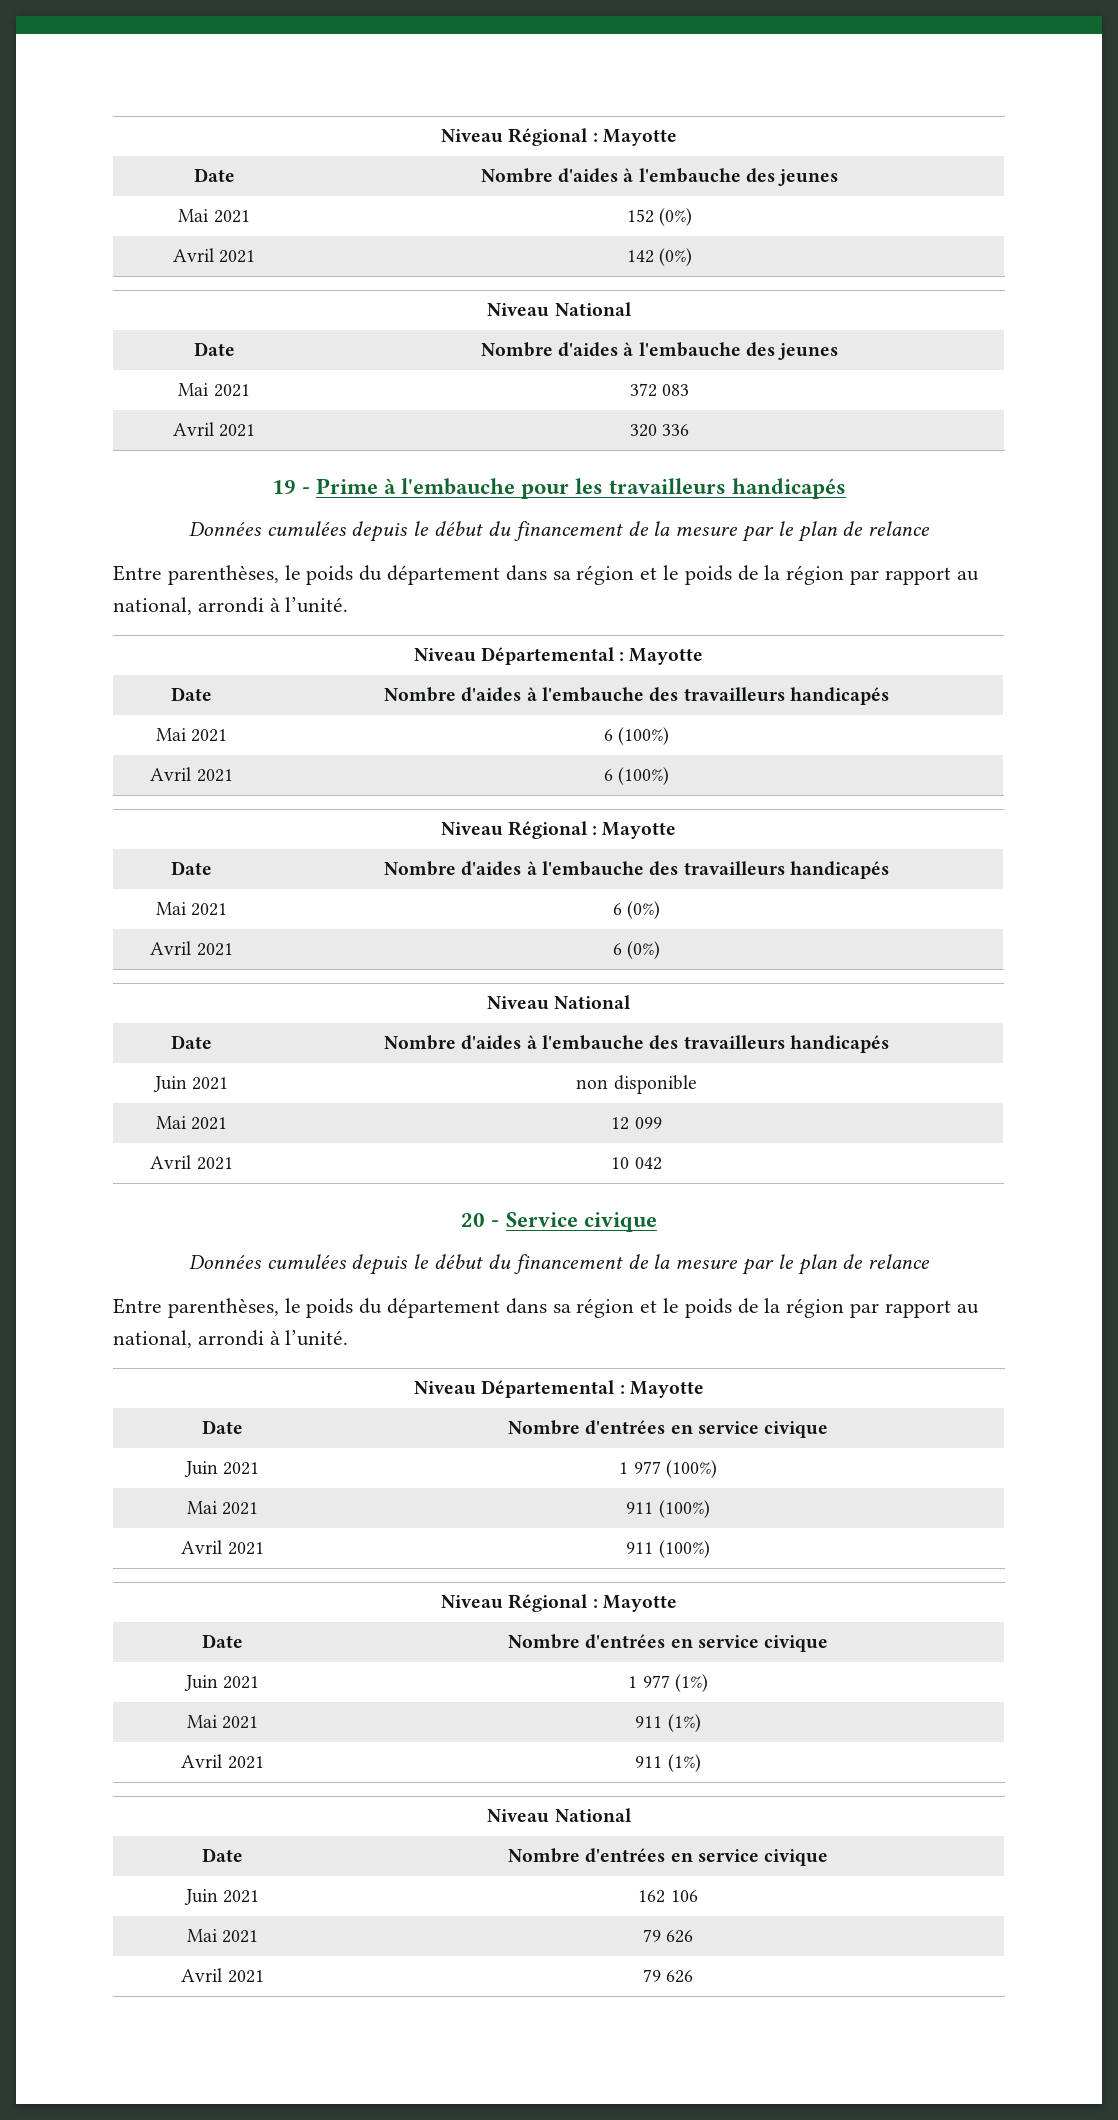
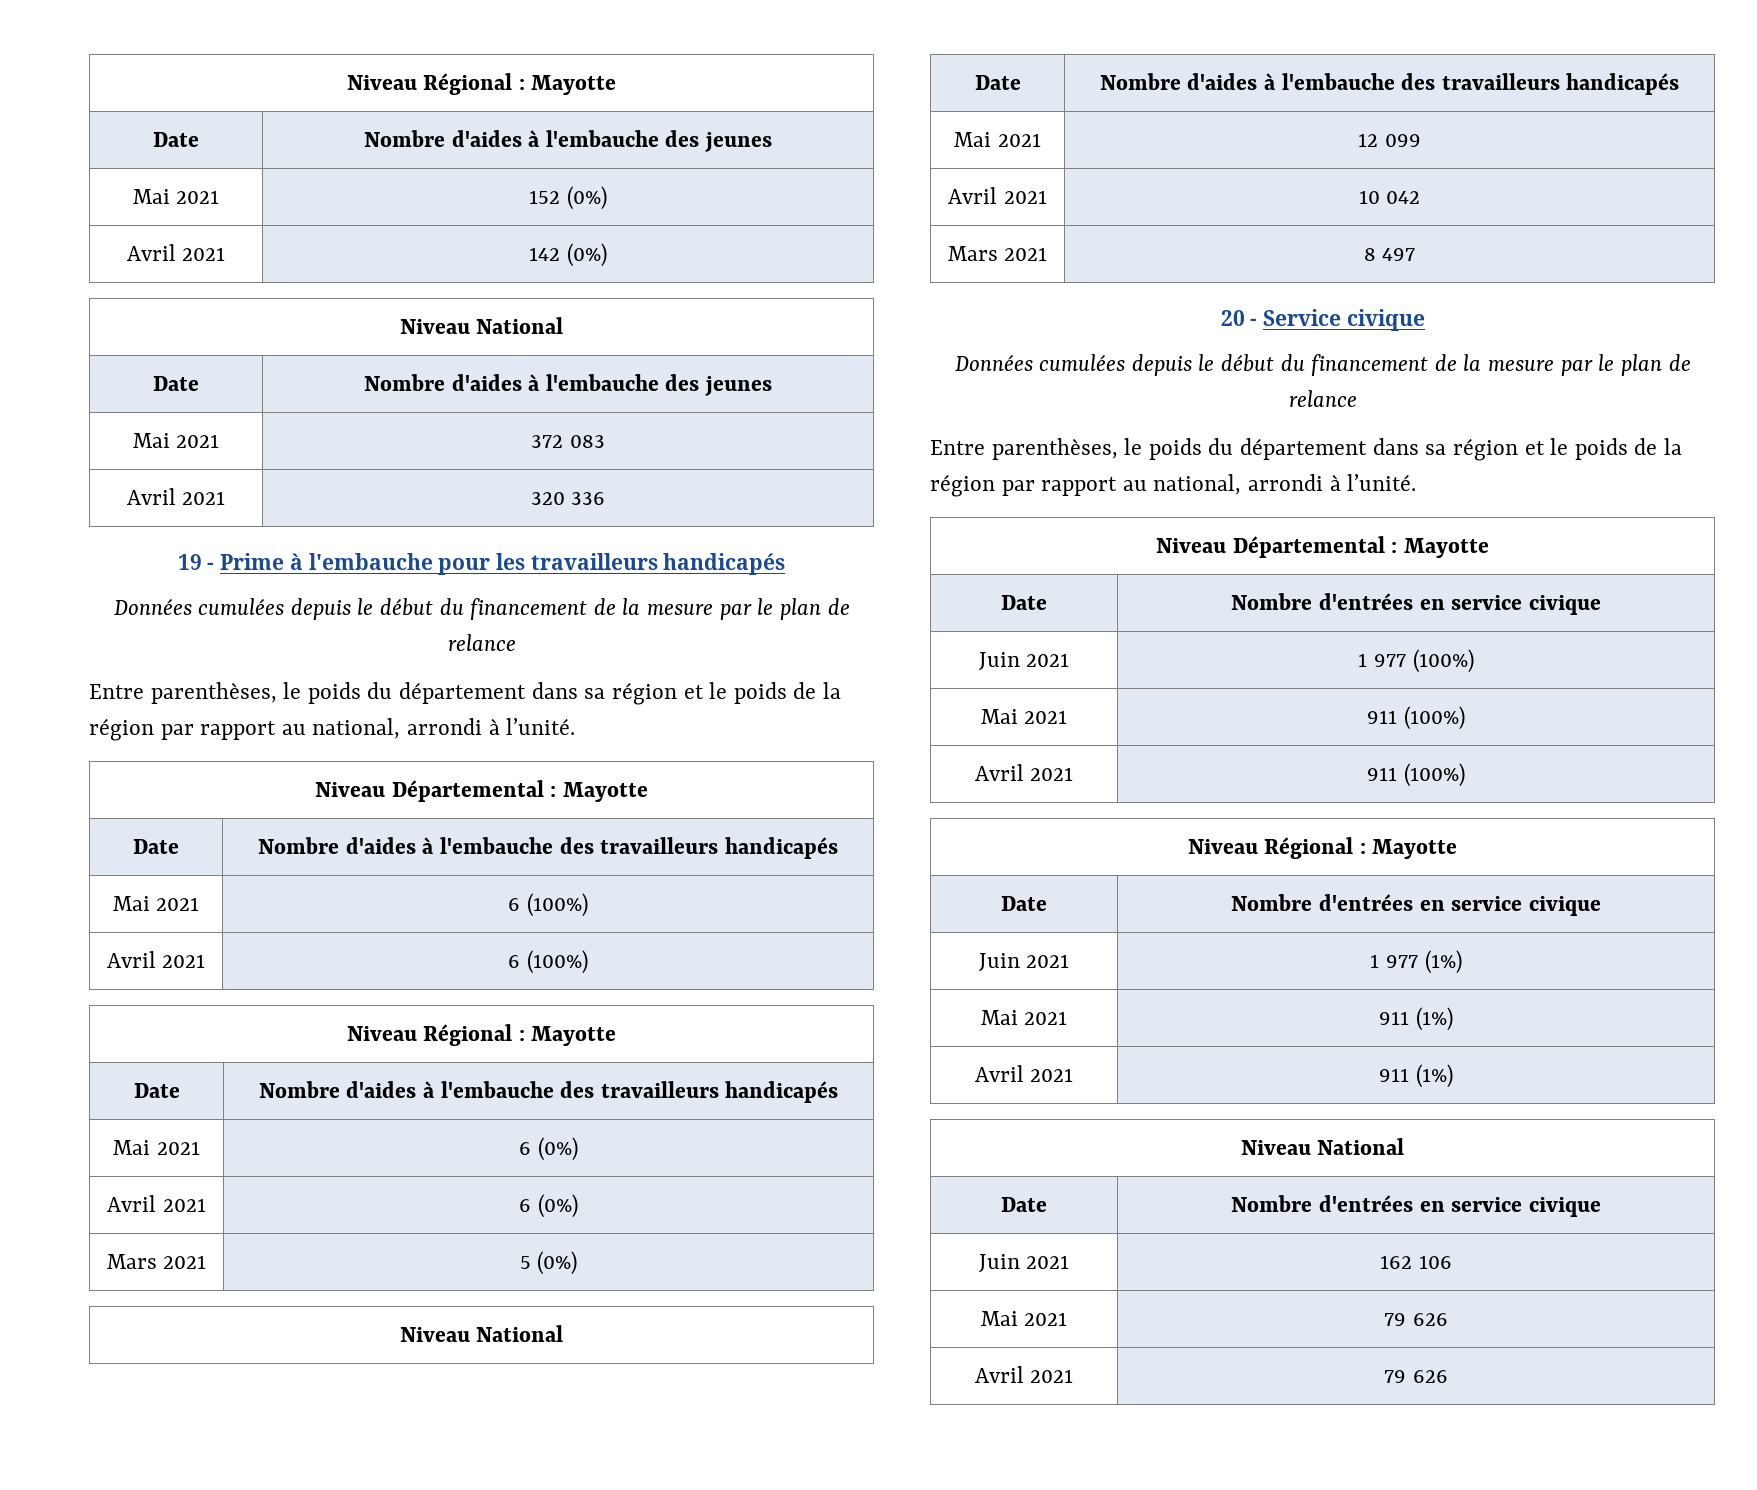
(661, 950) none -> [106,1254,207,1269] [519,1251,578,1275] // Mars 2021 | 5 (0%)
[152,1076,229,1092] [576,1075,697,1094] // Juin 2021 | non disponible -> (1680, 84) none
(662, 1163) none -> [947,246,1048,261] [1363,248,1416,261] // Mars 2021 | 8 497

